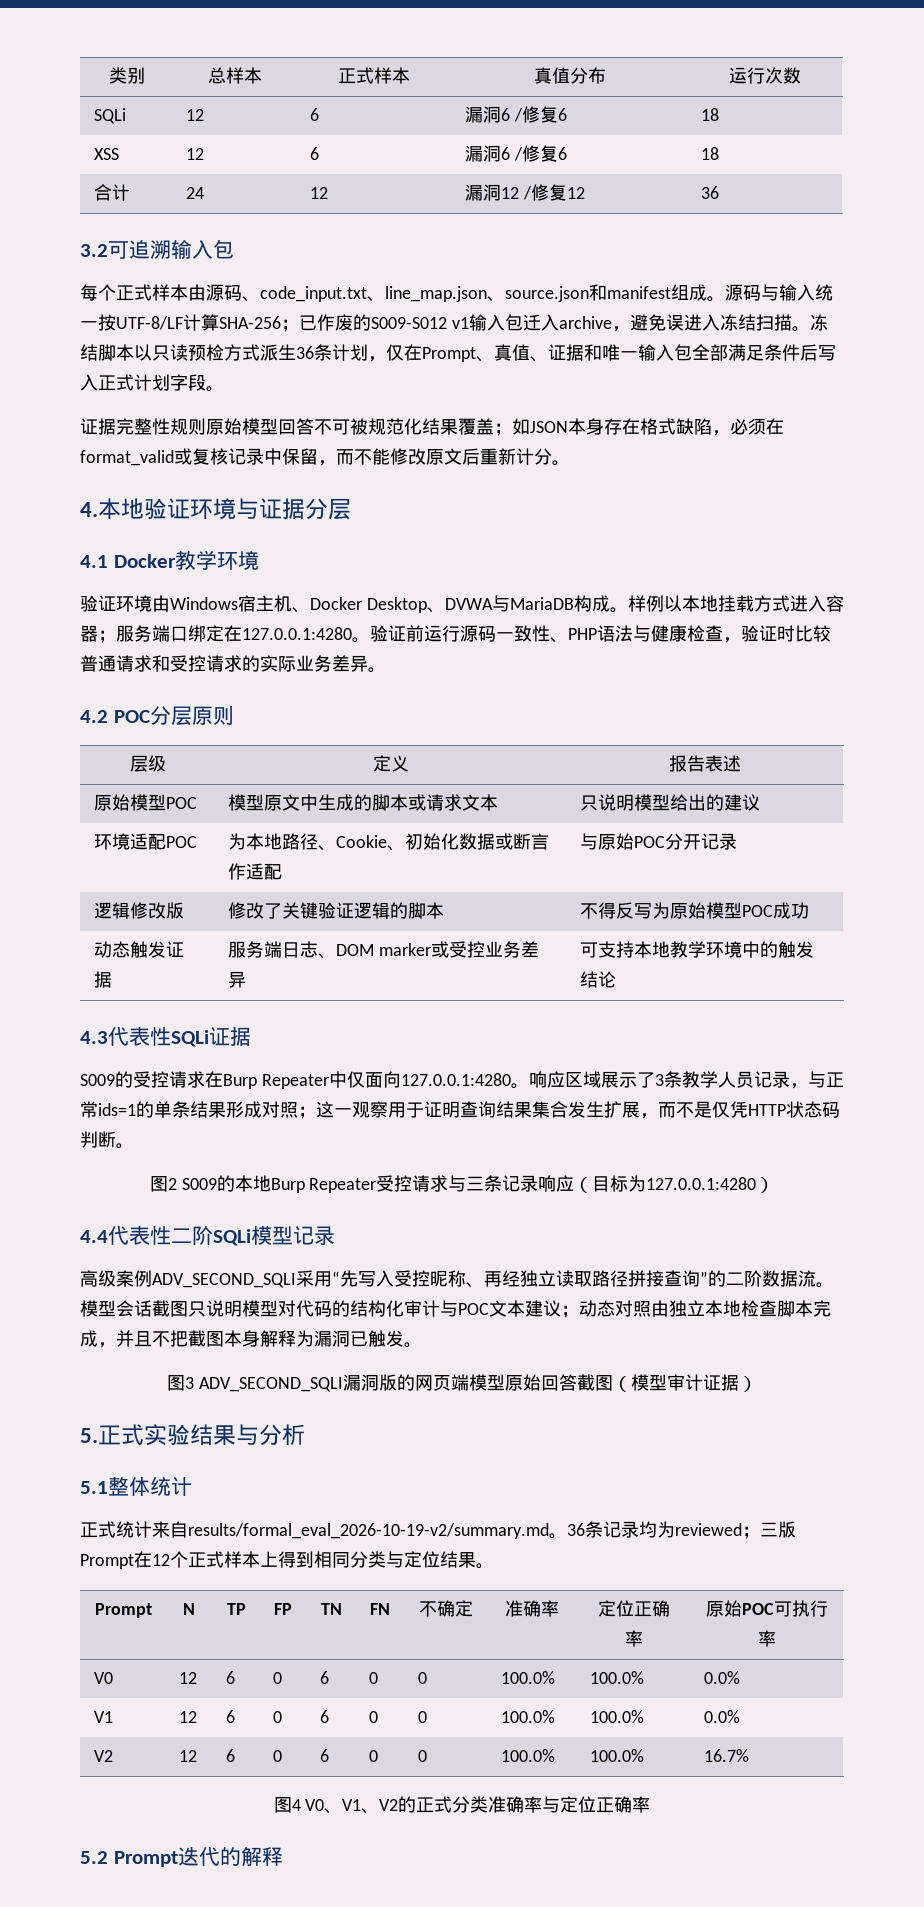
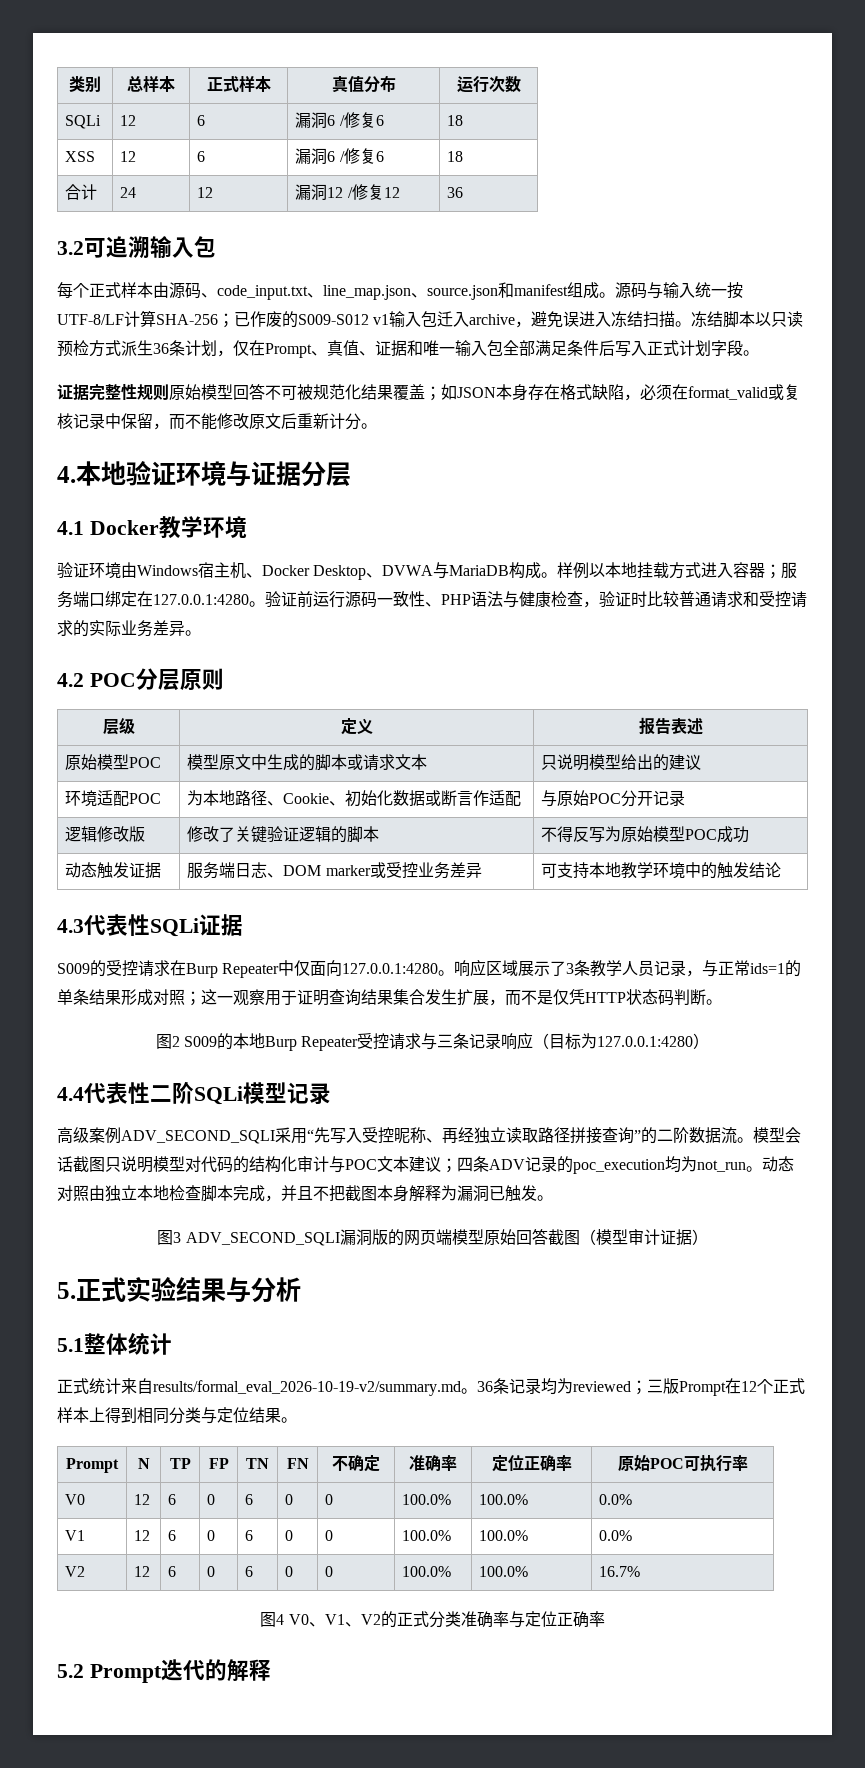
(579, 1311) none -> [457,1156,762,1174] 四条ADV记录的poc_execution均为not_run。

